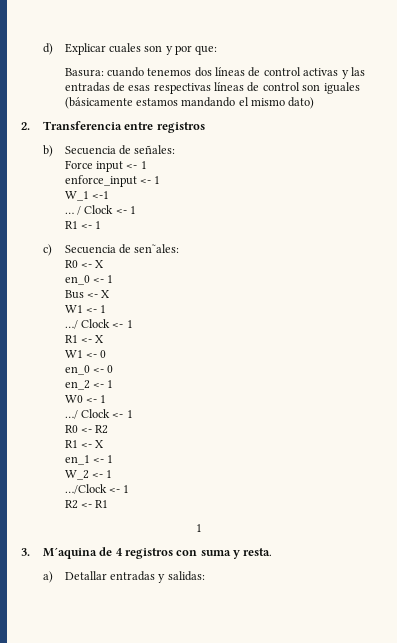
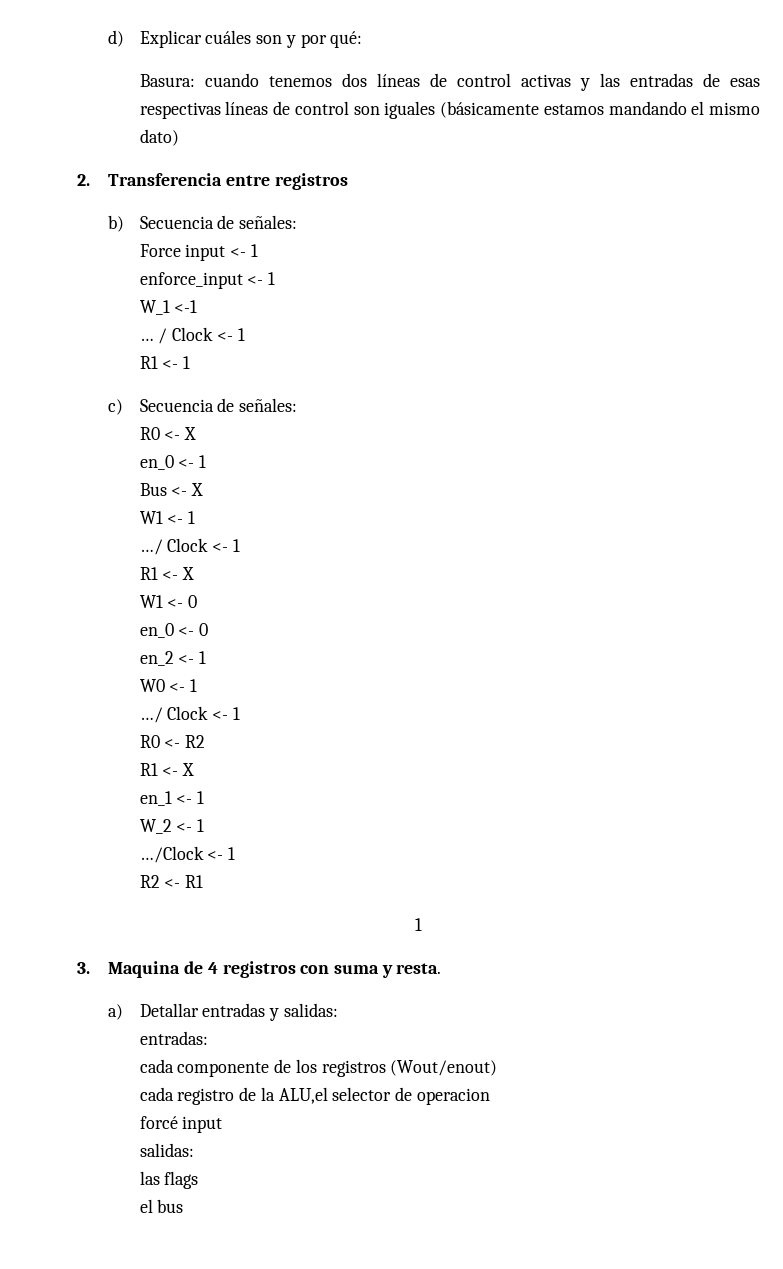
[108,43,141,53] cuales -> [205,30,252,44] cuáles
[195,45,218,55] que: -> [330,31,363,48] qué:
[134,244,180,253] sen˜ales: -> [239,398,298,412] señales:
[42,547,97,559] M´aquina -> [108,961,181,978] Maquina
(205, 576) none -> [139,1031,208,1045] [139,1059,498,1077] [139,1087,490,1105] [139,1116,223,1133] [139,1143,194,1157] [139,1171,199,1189] [139,1199,184,1213] // entradas: // cada componente de los registros (Wout/enout) // cada registro de la ALU,el selector de operacion // forcé input // salidas: // las flags // el bus

